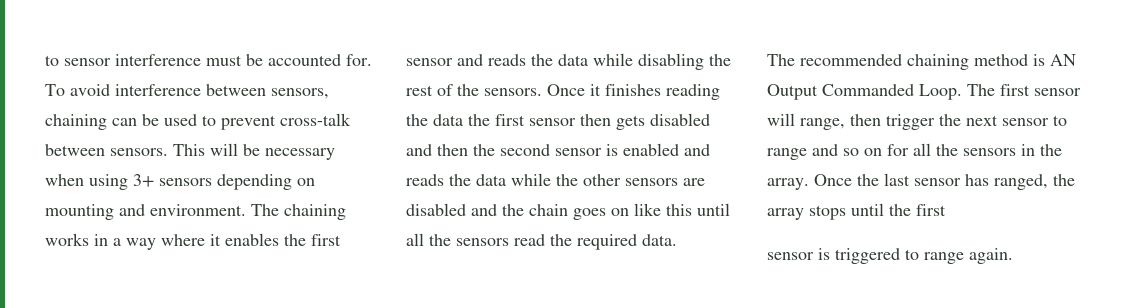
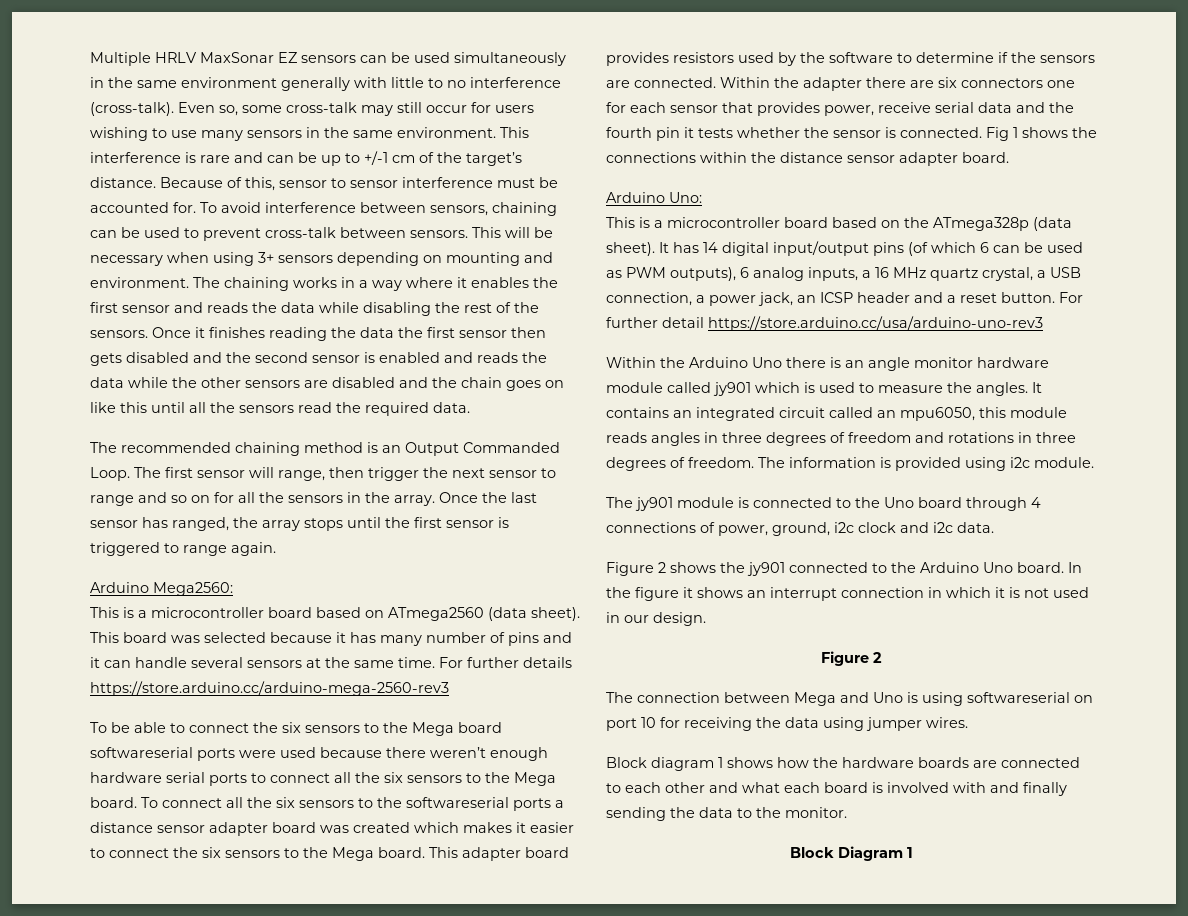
(45, 60) none -> [90,52,566,66] [90,77,561,91] [90,102,534,116] [90,127,529,141] [90,151,522,166] [90,177,327,191] Multiple HRLV MaxSonar EZ sensors can be used simultaneously in the same environment generally with little to no interference (cross-talk). Even so, some cross-talk may still occur for users wishing to use many sensors in the same environment. This interference is rare and can be up to +/-1 cm of the target’s distance. Because of this, sensor
[437,144,468,156] then -> (222, 357) none
[1050,54,1076,66] AN -> [382,445,401,453] an
(946, 210) // -> (442, 522) none
(1013, 256) none -> [90,582,233,596] [90,607,580,621] [90,632,572,646] [90,657,572,668] [90,681,449,696] [90,722,502,736] [90,747,548,761] [90,772,556,786] [90,797,564,811] [90,822,574,836] [90,847,569,861] [606,52,1095,66] [606,77,1075,91] [606,102,1074,116] [606,127,1097,141] [606,152,1009,166] [606,192,702,203] [606,217,1072,231] [606,241,1083,256] [606,267,1081,281] [606,292,1083,306] [606,316,1043,331] [606,357,1049,371] [606,382,1042,396] [606,407,1067,421] [606,432,1076,446] [606,457,1094,471] [606,497,1041,511] [606,522,994,536] [606,562,1082,576] [606,587,1089,601] [606,612,706,626] [821,651,882,666] [606,692,1093,706] [606,717,968,731] [606,757,1080,771] [606,782,1067,796] [606,807,847,821] [790,846,913,861] // Arduino Mega2560: // This is a microcontroller board based on ATmega2560 (data sheet). This board was selected because it has many number of pins and it can handle several sensors at the same time. For further details https://store.arduino.cc/arduino-mega-2560-rev3 // To be able to connect the six sensors to the Mega board softwareserial ports were used because there weren’t enough hardware serial ports to connect all the six sensors to the Mega board. To connect all the six sensors to the softwareserial ports a distance sensor adapter board was created which makes it easier to connect the six sensors to the Mega board. This adapter board provides resistors used by the software to determine if the sensors are connected. Within the adapter there are six connectors one for each sensor that provides power, receive serial data and the fourth pin it tests whether the sensor is connected. Fig 1 shows the connections within the distance sensor adapter board. // Arduino Uno: // This is a microcontroller board based on the ATmega328p (data sheet). It has 14 digital input/output pins (of which 6 can be used as PWM outputs), 6 analog inputs, a 16 MHz quartz crystal, a USB connection, a power jack, an ICSP header and a reset button. For further detail https://store.arduino.cc/usa/arduino-uno-rev3 // Within the Arduino Uno there is an angle monitor hardware module called jy901 which is used to measure the angles. It contains an integrated circuit called an mpu6050, this module reads angles in three degrees of freedom and rotations in three degrees of freedom. The information is provided using i2c module. // The jy901 module is connected to the Uno board through 4 connections of power, ground, i2c clock and i2c data. // Figure 2 shows the jy901 connected to the Arduino Uno board. In the figure it shows an interrupt connection in which it is not used in our design. // Figure 2 // The connection between Mega and Uno is using softwareserial on port 10 for receiving the data using jumper wires. // Block diagram 1 shows how the hardware boards are connected to each other and what each board is involved with and finally sending the data to the monitor. // Block Diagram 1

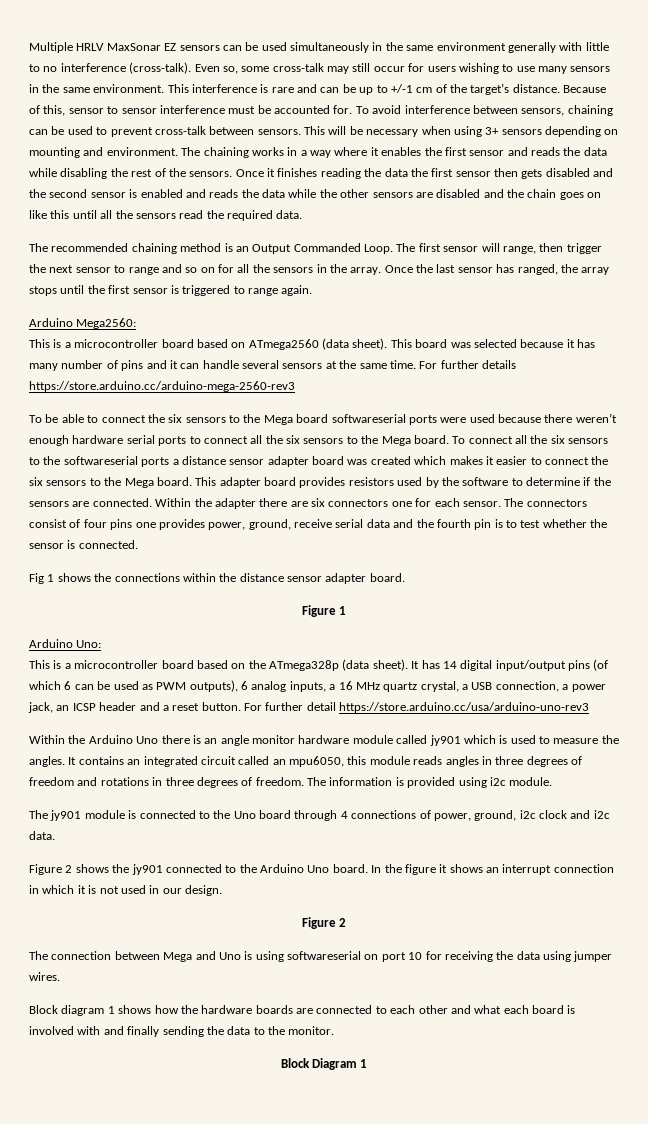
[670,102,753,113] sensor that -> [462,498,587,507] [29,519,156,530] sensor. The connectors consist of four pins one
(874, 110) none -> [248,519,291,530] ground,
[684,127,733,138] it tests -> [494,519,541,528] is to test
(982, 132) none -> (138, 544) //
(1009, 157) none -> [301,605,347,617] // Figure 1

